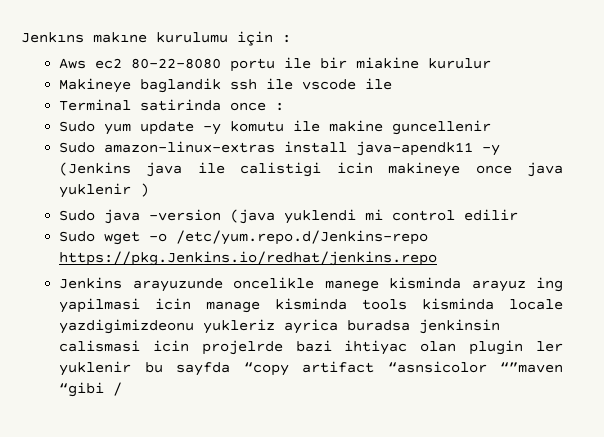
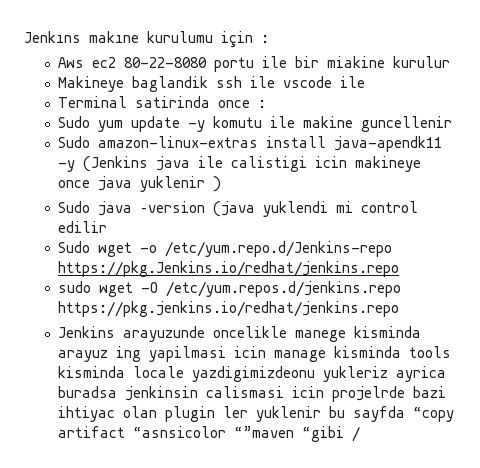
(438, 258) none -> [58,281,402,297] [58,301,400,317] // sudo wget -O /etc/yum.repos.d/jenkins.repo https://pkg.jenkins.io/redhat/jenkins.repo

